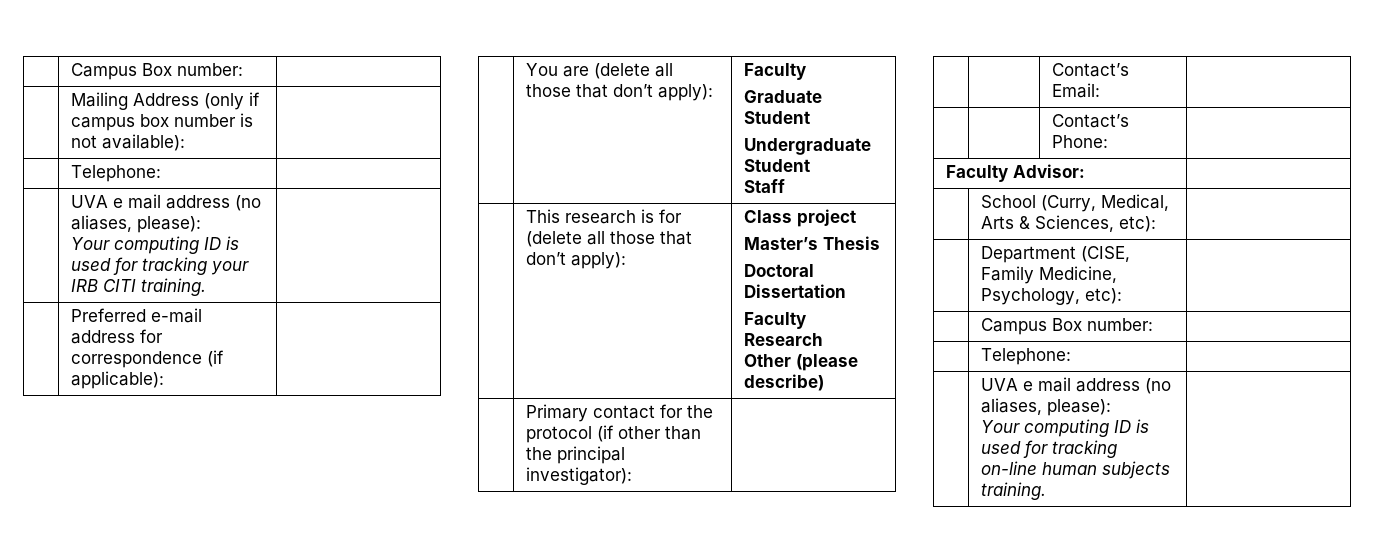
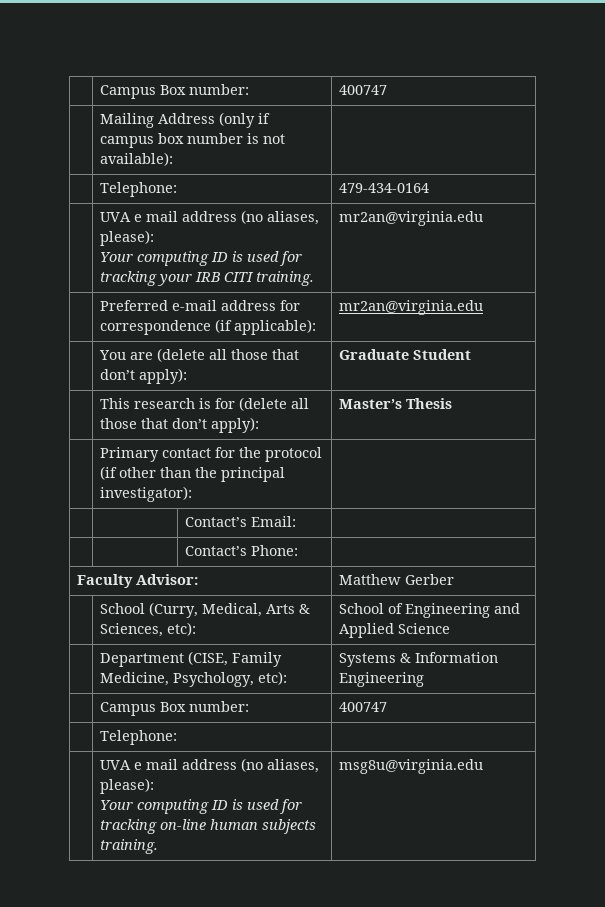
[70,63,243,80] | Campus Box number: | -> [99,84,249,99] [338,85,387,95] | Campus Box number: | 400747
(161, 173) none -> [338,183,429,193] 479-434-0164
(206, 287) none -> [338,211,483,226] mr2an@virginia.edu
(164, 380) none -> [338,300,483,315] mr2an@virginia.edu
[743,63,806,80] Faculty // -> (187, 376) none
[743,138,871,155] [743,159,810,172] [743,179,785,193] // Undergraduate Student // Staff -> (471, 354) none
[743,209,856,227] Class project // -> (259, 425) none
[743,264,814,277] [743,284,846,298] [743,312,806,329] [743,333,823,346] [743,354,858,371] [743,374,824,391] // Doctoral Dissertation // Faculty Research // Other (please describe) -> (452, 403) none
(1085, 171) none -> [338,574,454,585] Matthew Gerber
(1156, 224) none -> [338,603,520,618] [338,623,450,638] School of Engineering and Applied Science
[980,318,1153,335] // | Campus Box number: | -> [338,652,498,667] [338,672,424,687] [99,701,249,716] [338,702,387,712] Systems & Information Engineering // | Campus Box number: | 400747
(1046, 491) none -> [338,759,483,774] msg8u@virginia.edu

